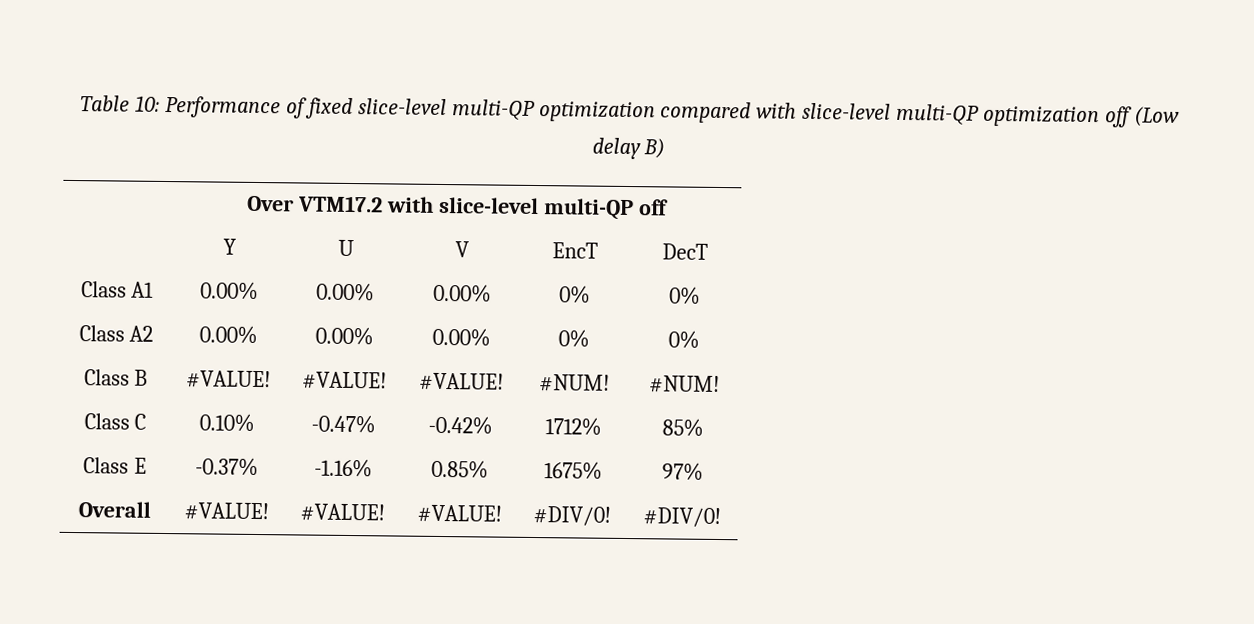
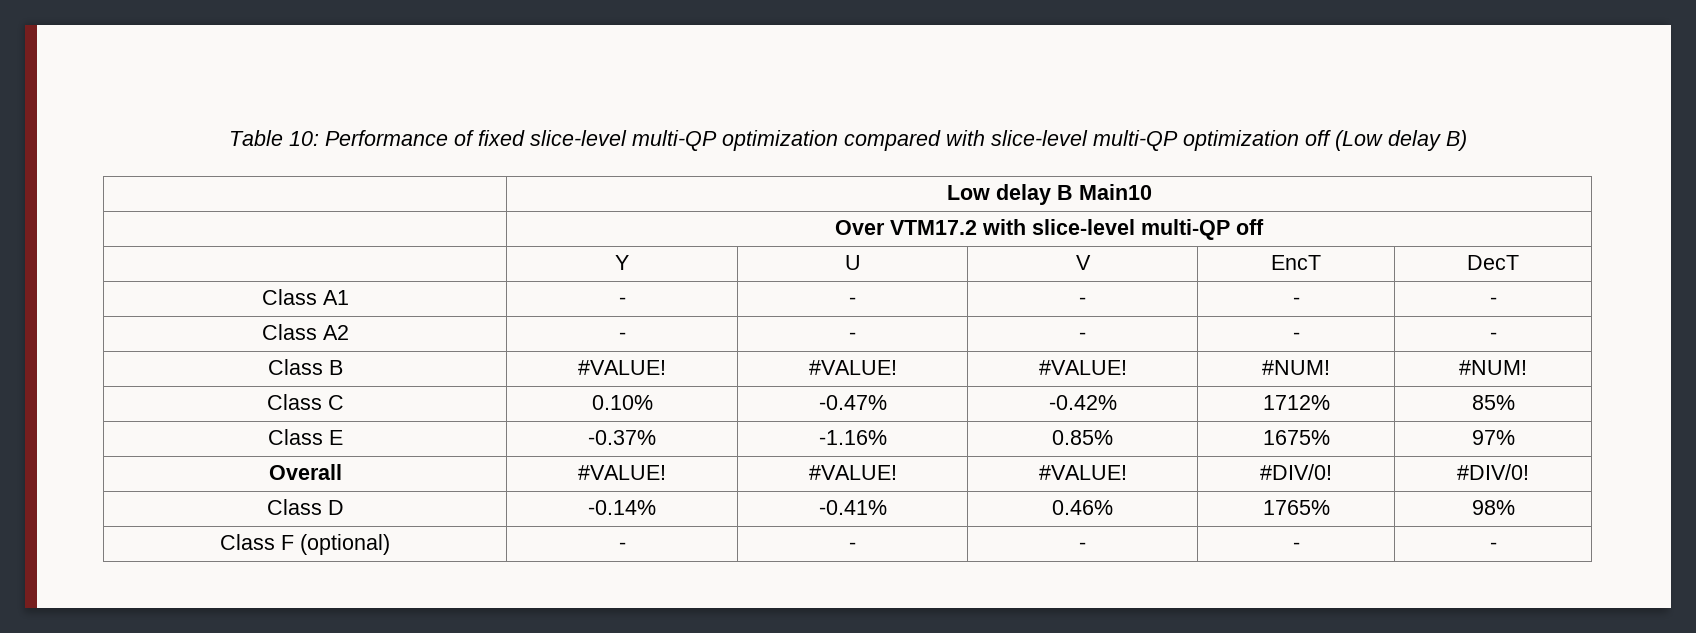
(666, 148) none -> [946,184,1152,205] // | Low delay B Main10
[199,281,259,301] [316,282,375,302] [432,283,492,303] [559,285,591,304] [669,286,701,305] [78,325,154,342] [198,325,258,345] [315,326,374,346] [431,327,491,347] [558,329,590,348] [668,330,700,349] 0.00% | 0.00% | 0.00% | 0% | 0% // Class A2 | 0.00% | 0.00% | 0.00% | 0% | 0% -> [618,297,626,305] [849,297,856,305] [1079,297,1086,305] [1292,297,1300,305] [1489,297,1497,305] [261,324,349,340] [618,332,626,340] [849,332,856,340] [1079,332,1086,340] [1292,332,1300,340] [1489,332,1497,340] - | - | - | - | - // Class A2 | - | - | - | - | -
(721, 517) none -> [266,499,344,515] [588,500,656,515] [818,500,887,515] [1052,500,1113,515] [1262,500,1330,515] [1471,500,1515,515] [220,534,390,555] [618,542,626,550] [849,542,856,550] [1079,542,1086,550] [1292,542,1300,550] [1489,542,1497,550] // Class D | -0.14% | -0.41% | 0.46% | 1765% | 98% // Class F (optional) | - | - | - | - | -

